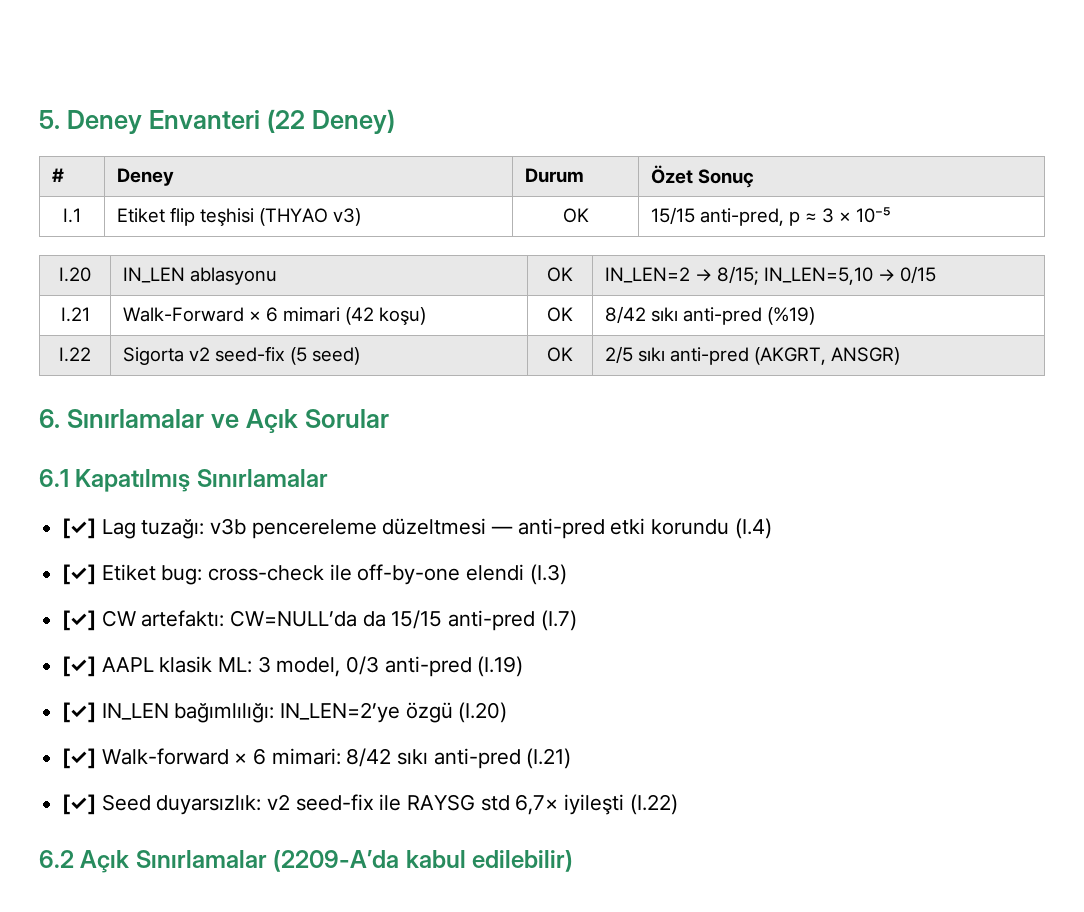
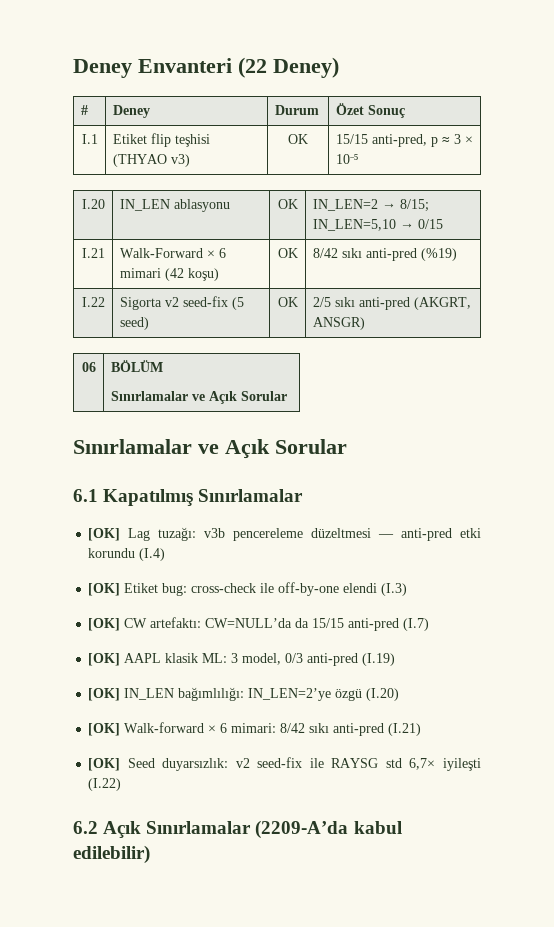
[39,110,60,129] 5. -> (73, 68) none
[39,409,60,428] // 6. -> [81,362,96,372] [110,360,163,372] [110,391,287,404] // 06 | BÖLÜM // Sınırlamalar ve Açık Sorular //
[62,518,97,539] [✓] -> [88,528,121,541] [OK]
[62,564,97,585] [✓] -> [88,583,121,596] [OK]
[62,610,97,631] [✓] -> [88,618,121,631] [OK]
[62,656,97,677] [✓] -> [88,653,121,666] [OK]
[62,702,97,723] [✓] -> [88,688,121,701] [OK]
[62,748,97,769] [✓] -> [88,723,121,736] [OK]
[62,794,97,815] [✓] -> [88,758,121,771] [OK]

